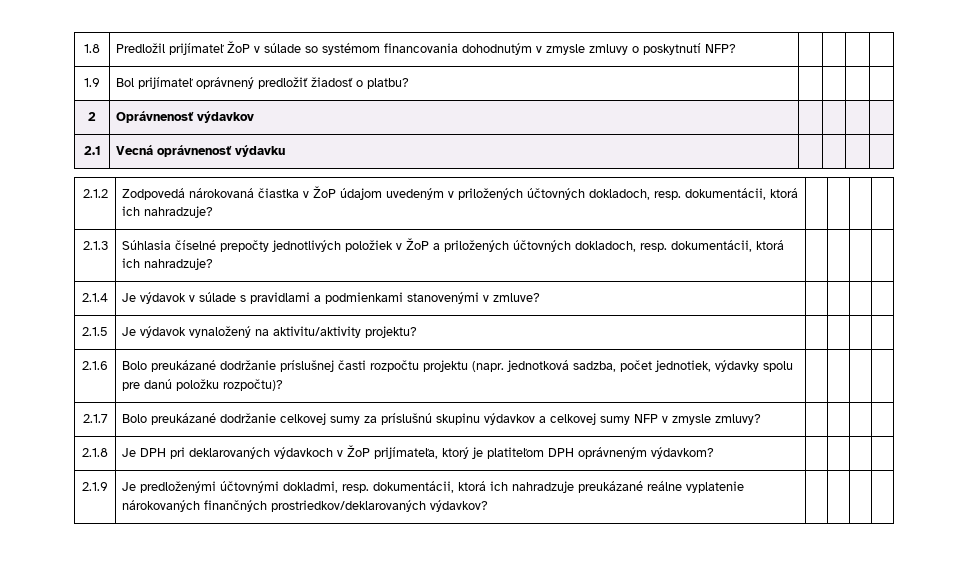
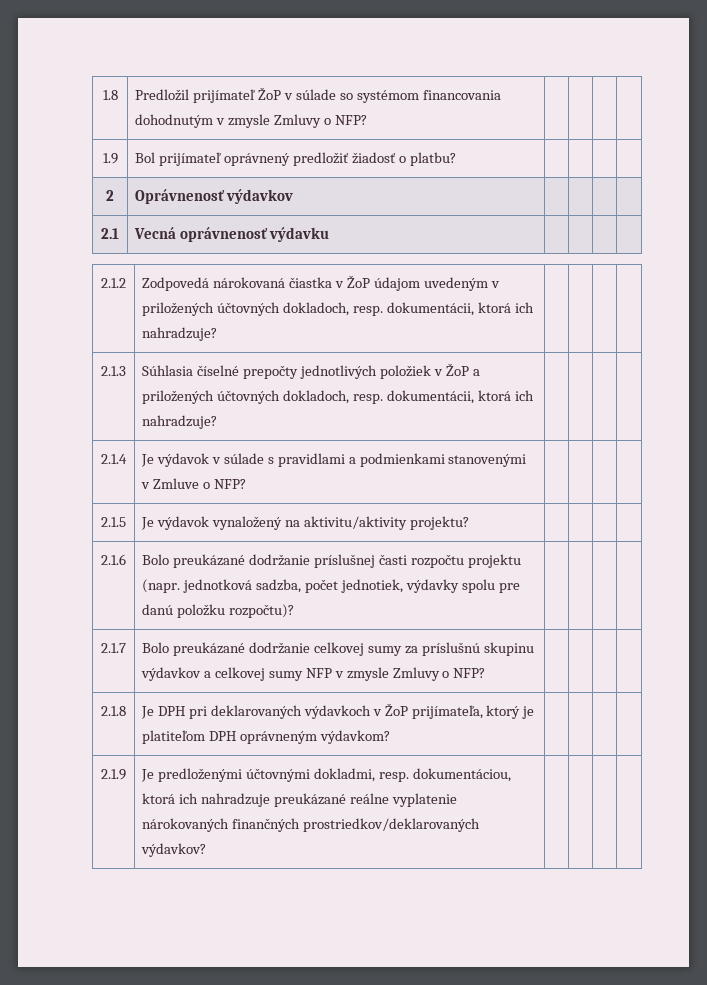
[589,43,702,55] zmluvy o poskytnutí -> [273,114,331,128] Zmluvy o
[493,293,541,302] zmluve? -> [153,478,246,489] Zmluve o NFP?
[715,414,762,425] zmluvy? -> [392,667,486,681] Zmluvy o NFP?
[373,481,455,493] dokumentácii, -> [412,768,511,782] dokumentáciou,

